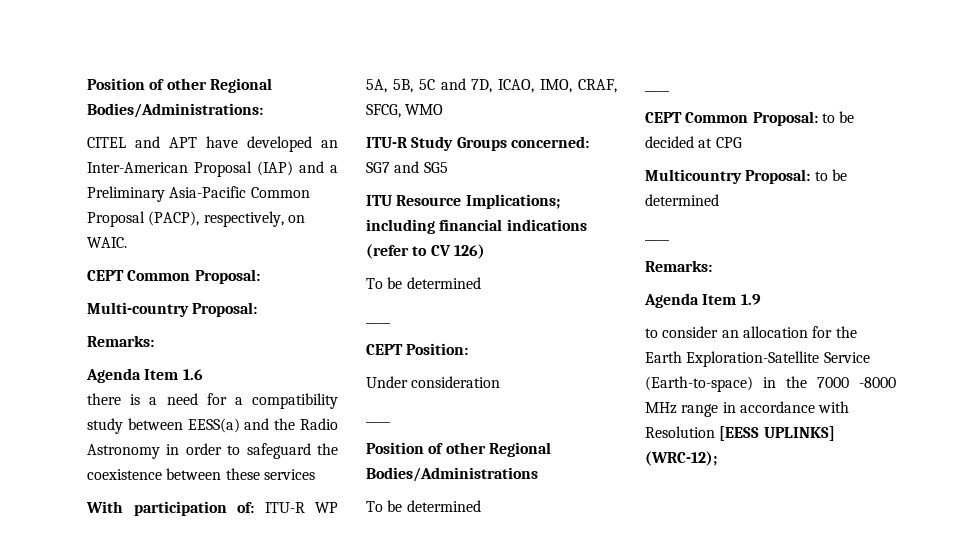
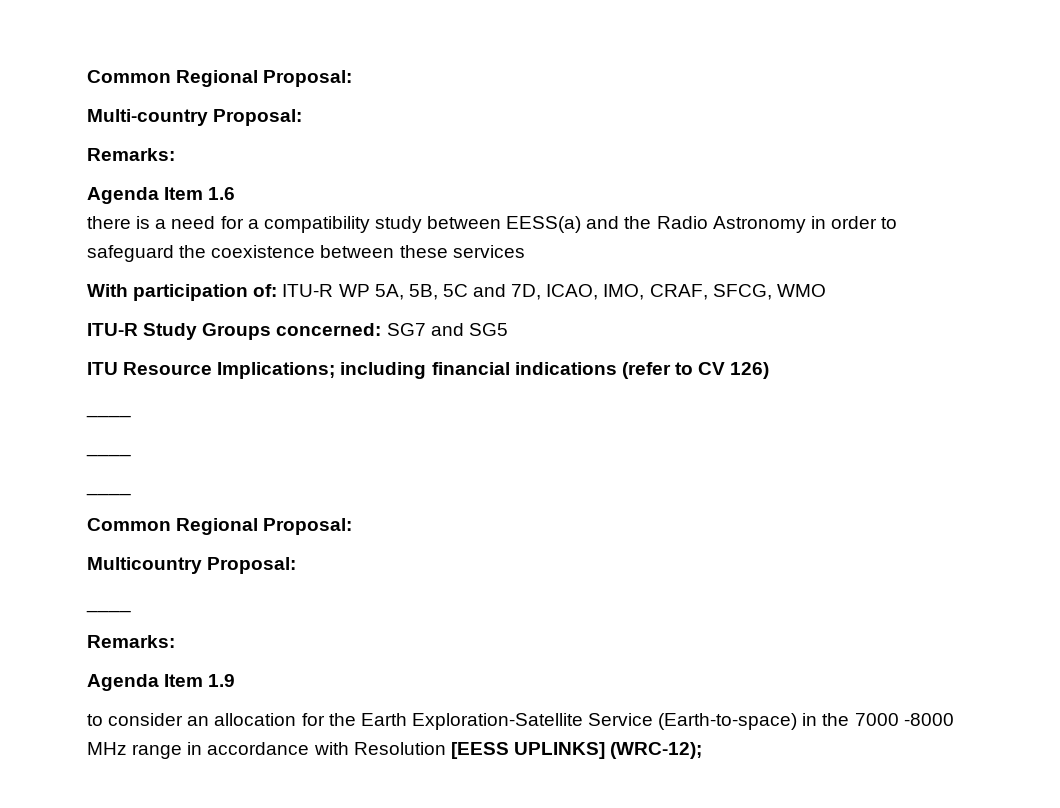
[87,78,272,93] [87,103,263,118] [87,136,338,152] [87,161,338,177] [87,186,310,202] [87,211,305,227] [87,237,127,248] [87,270,191,281] Position of other Regional Bodies/Administrations: // CITEL and APT have developed an Inter-American Proposal (IAP) and a Preliminary Asia-Pacific Common Proposal (PACP), respectively, on WAIC. // CEPT Common -> [87,70,259,87] Common Regional
[366,277,481,289] [366,322,390,324] [366,343,469,355] [366,376,501,388] [366,421,390,423] [366,442,551,457] [366,467,538,482] [366,500,481,512] [645,90,669,92] [645,111,855,126] [645,136,742,148] To be determined // ____ // CEPT Position: // Under consideration // ____ // Position of other Regional Bodies/Administrations // To be determined // ____ // CEPT Common Proposal: to be decided at CPG -> [86,414,131,418] [86,453,131,457] [86,492,131,496] [87,518,353,535] ____ // ____ // ____ // Common Regional Proposal:
[814,169,847,181] [645,194,719,206] to be determined -> (297, 565) none

